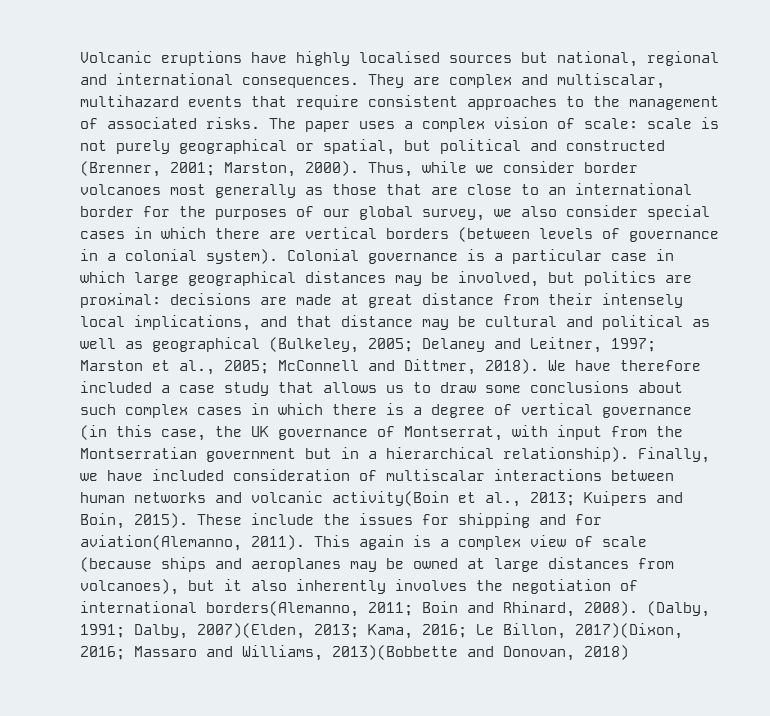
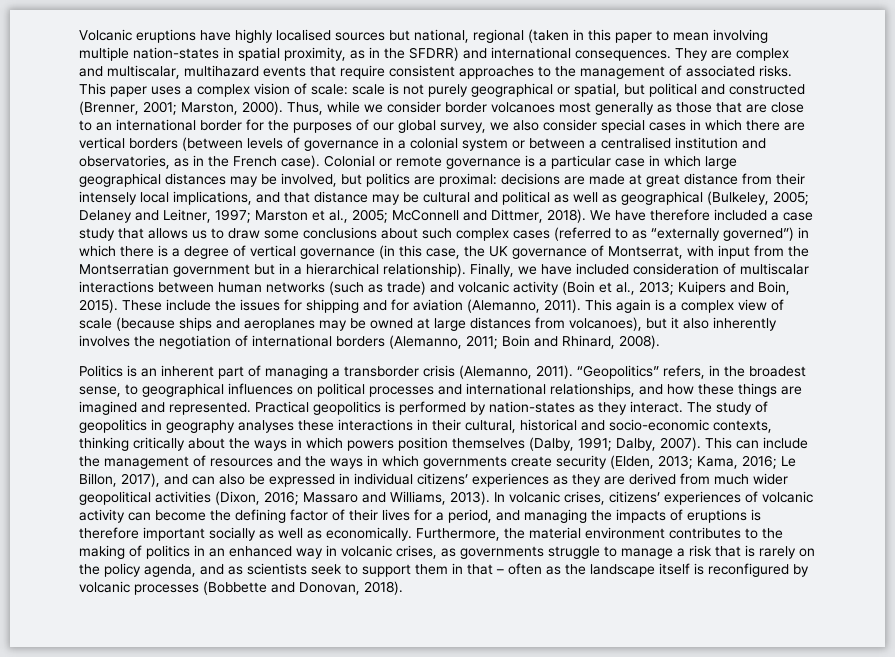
(719, 58) none -> [528,29,768,43] [79,47,459,61] (taken in this paper to mean involving multiple nation-states in spatial proximity, as in the SFDRR)
[269,118,296,129] The -> [79,83,106,95] This
[206,249,359,264] system). Colonial -> [462,137,766,151] [79,155,442,169] system or between a centralised institution and observatories, as in the French case). Colonial or remote
(242, 411) none -> [554,227,794,241] (referred to as “externally governed”)
[215,491,449,506] and volcanic activity(Boin -> [329,281,595,295] (such as trade) and volcanic activity (Boin
[80,535,242,551] aviation(Alemanno, -> [413,299,540,313] aviation (Alemanno,
[206,601,359,617] borders(Alemanno, -> [336,335,462,349] borders (Alemanno,
[647,601,710,617] [80,623,305,639] (Dalby, 1991; Dalby, 2007)(Elden, -> [79,365,806,379] [79,383,802,397] [79,401,768,415] [79,419,772,433] [79,437,808,451] [79,455,654,469] // Politics is an inherent part of managing a transborder crisis (Alemanno, 2011). “Geopolitics” refers, in the broadest sense, to geographical influences on political processes and international relationships, and how these things are imagined and represented. Practical geopolitics is performed by nation-states as they interact. The study of geopolitics in geography analyses these interactions in their cultural, historical and socio-economic contexts, thinking critically about the ways in which powers position themselves (Dalby, 1991; Dalby, 2007). This can include the management of resources and the ways in which governments create security (Elden,
[575,623,683,639] [80,645,458,661] 2017)(Dixon, 2016; Massaro and Williams, 2013)(Bobbette -> [121,473,788,487] [79,491,813,505] [79,509,761,523] [79,527,783,541] [79,545,815,559] [79,563,809,577] [79,581,267,595] 2017), and can also be expressed in individual citizens’ experiences as they are derived from much wider geopolitical activities (Dixon, 2016; Massaro and Williams, 2013). In volcanic crises, citizens’ experiences of volcanic activity can become the defining factor of their lives for a period, and managing the impacts of eruptions is therefore important socially as well as economically. Furthermore, the material environment contributes to the making of politics in an enhanced way in volcanic crises, as governments struggle to manage a risk that is rarely on the policy agenda, and as scientists seek to support them in that – often as the landscape itself is reconfigured by volcanic processes (Bobbette
[584,645,629,660] 2018) -> [364,581,403,595] 2018).

